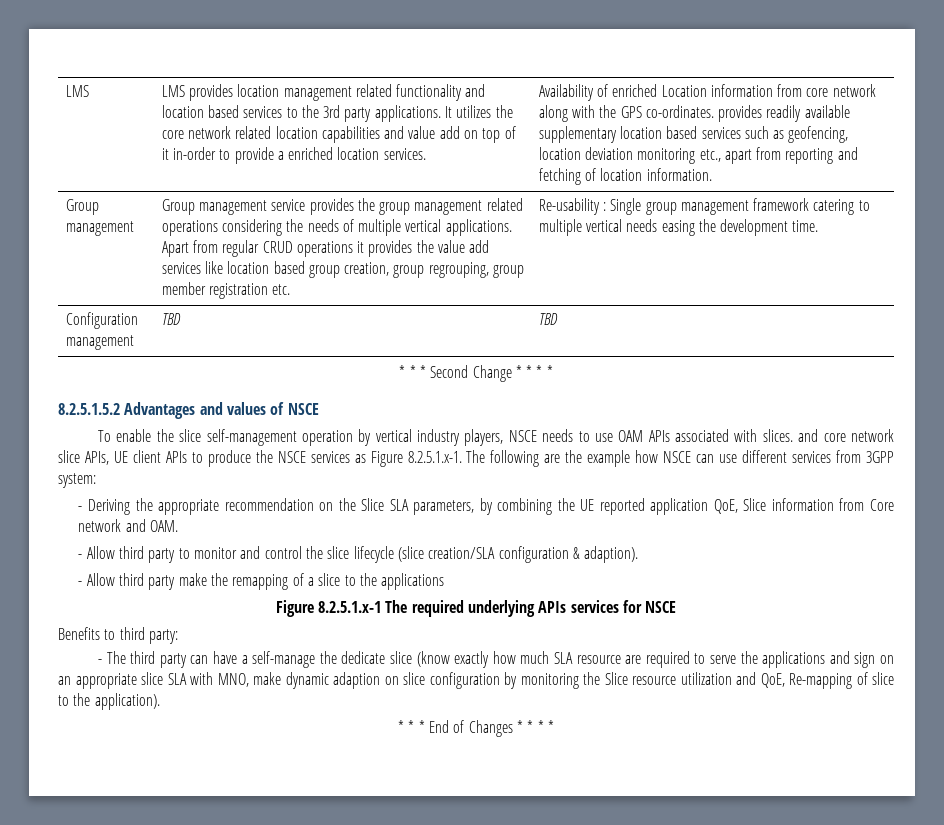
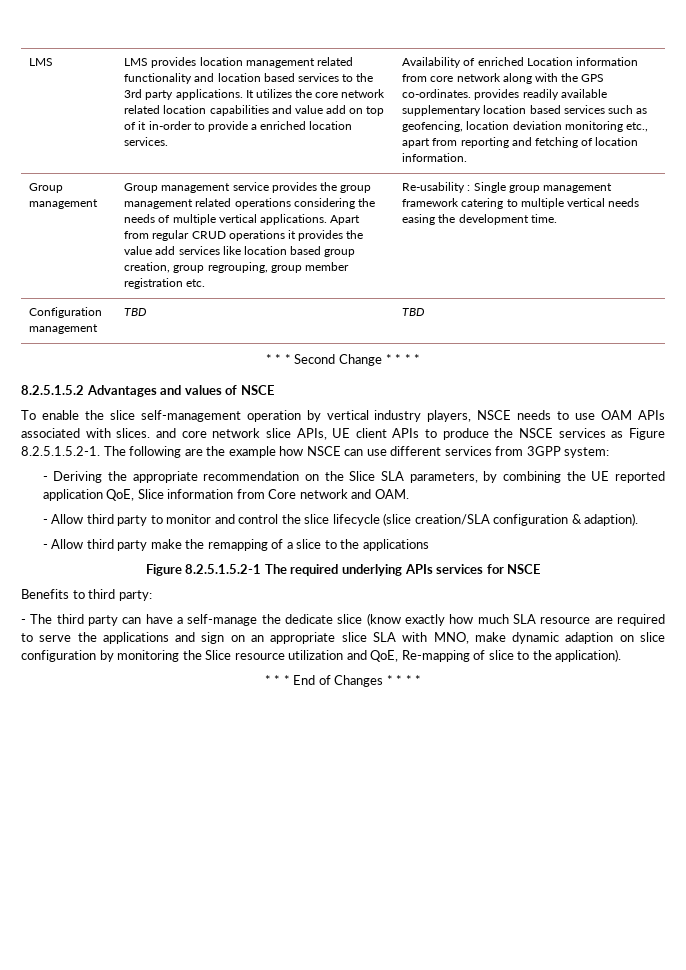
[407,451,462,463] 8.2.5.1.x-1. -> [21,446,100,456] 8.2.5.1.5.2-1.
[318,601,382,613] 8.2.5.1.x-1 -> [185,564,262,574] 8.2.5.1.5.2-1

